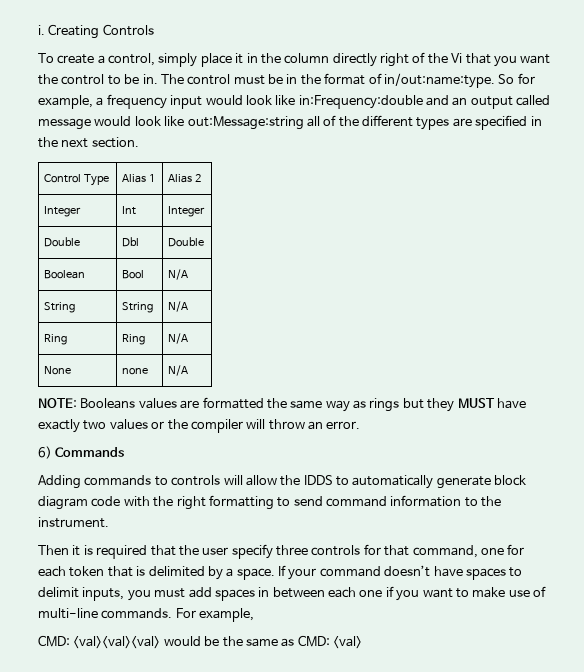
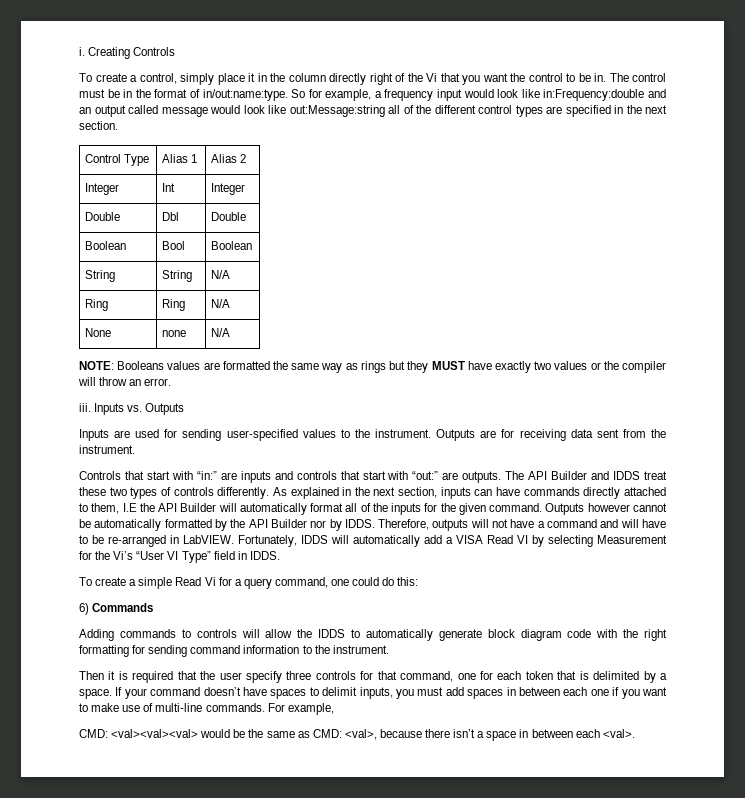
(413, 121) none -> [478,105,512,114] control
[167,269,188,280] N/A -> [210,241,252,250] Boolean
(361, 425) none -> [79,403,185,415] [79,429,667,441] [79,445,135,454] [79,471,667,483] [79,487,666,499] [79,503,667,515] [79,519,666,531] [79,535,667,547] [79,551,280,563] [79,577,419,589] // iii. Inputs vs. Outputs // Inputs are used for sending user-specified values to the instrument. Outputs are for receiving data sent from the instrument. // Controls that start with “in:” are inputs and controls that start with “out:” are outputs. The API Builder and IDDS treat these two types of controls differently. As explained in the next section, inputs can have commands directly attached to them, I.E the API Builder will automatically format all of the inputs for the given command. Outputs however cannot be automatically formatted by the API Builder nor by IDDS. Therefore, outputs will not have a command and will have to be re-arranged in LabVIEW. Fortunately, IDDS will automatically add a VISA Read VI by selecting Measurement for the Vi’s “User VI Type” field in IDDS. // To create a simple Read Vi for a query command, one could do this:
[277,496,323,507] to send -> [132,645,188,657] for sending
[333,636,362,649] <val> -> [344,729,635,741] <val>, because there isn’t a space in between each <val>.

